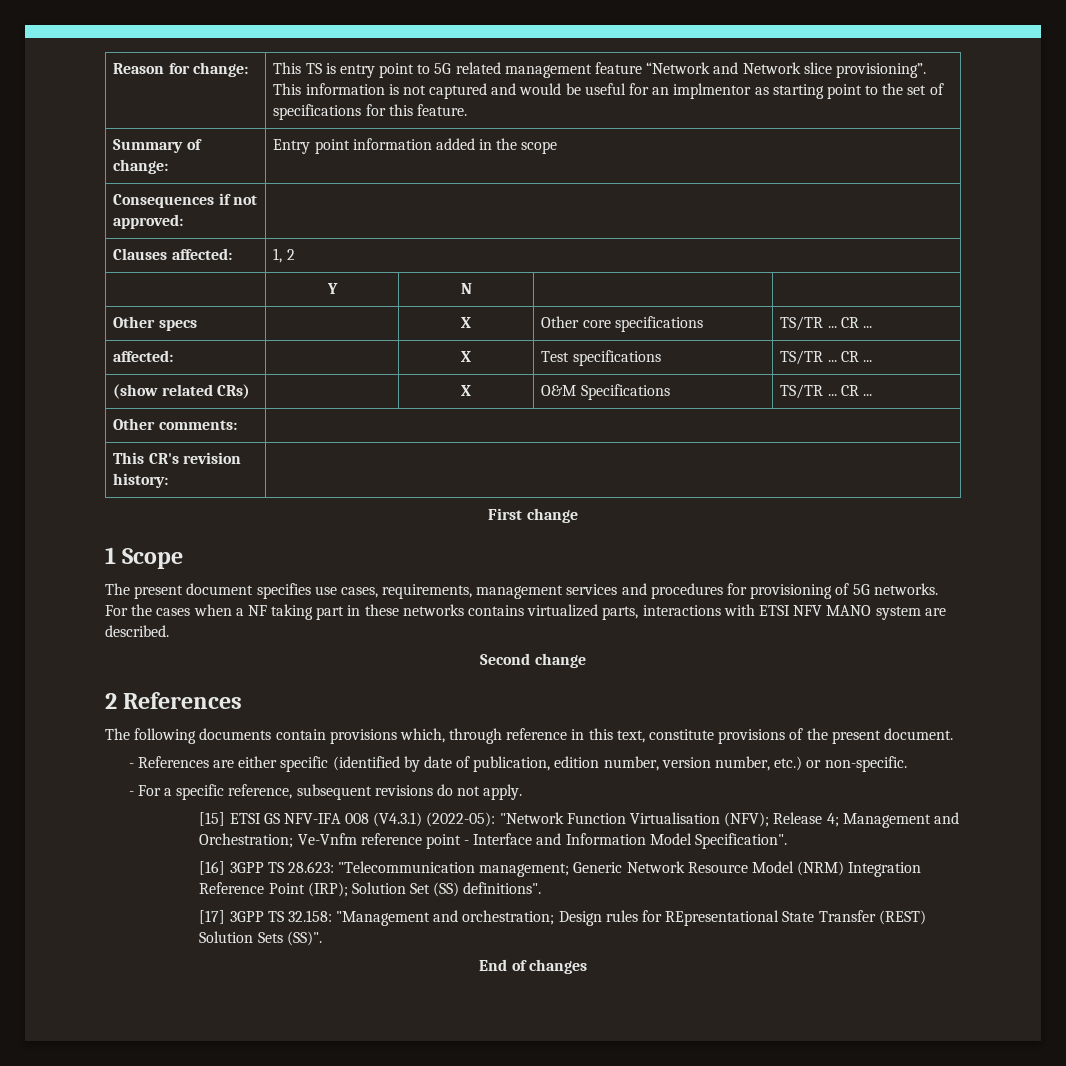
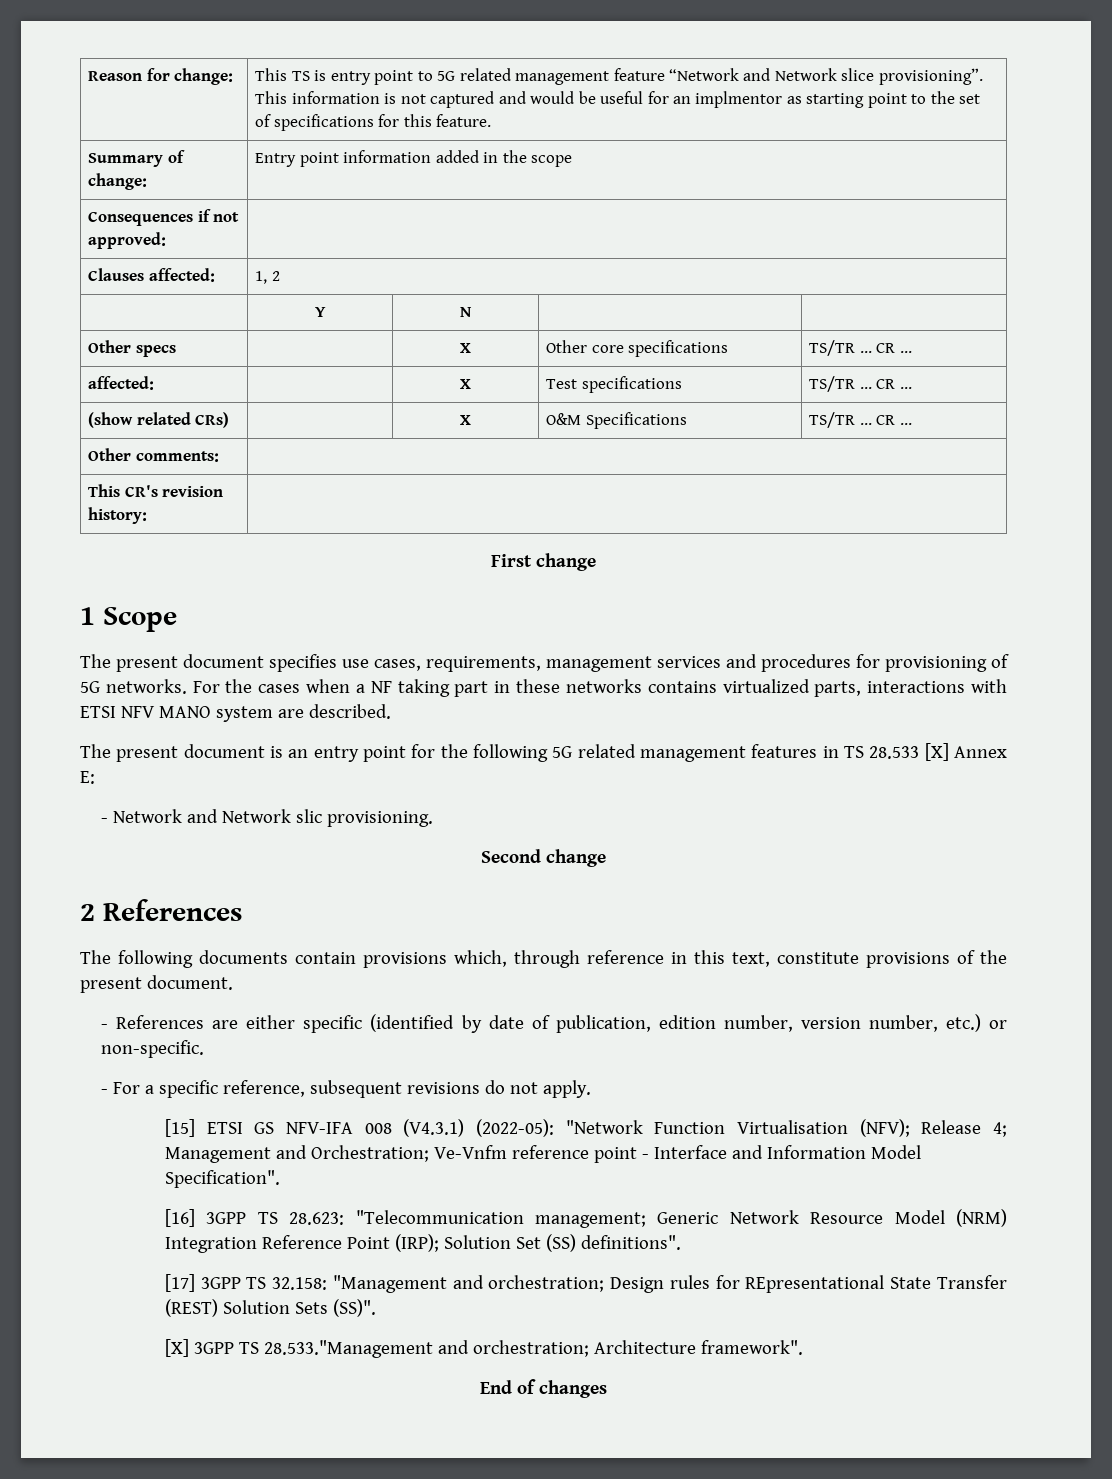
(169, 631) none -> [80,743,1008,762] [80,771,95,784] [101,809,434,827] // The present document is an entry point for the following 5G related management features in TS 28.533 [X] Annex E: // - Network and Network slic provisioning.
(322, 938) none -> [164,1339,803,1358] // [X] 3GPP TS 28.533."Management and orchestration; Architecture framework".

